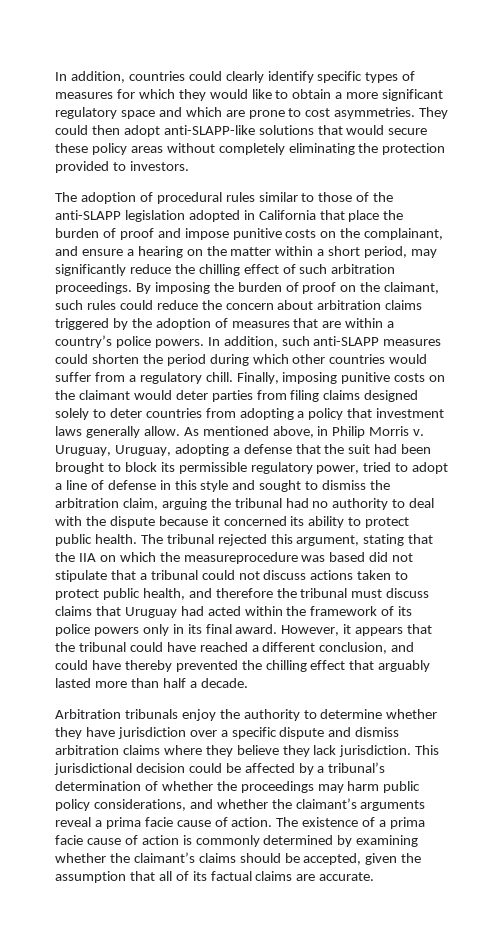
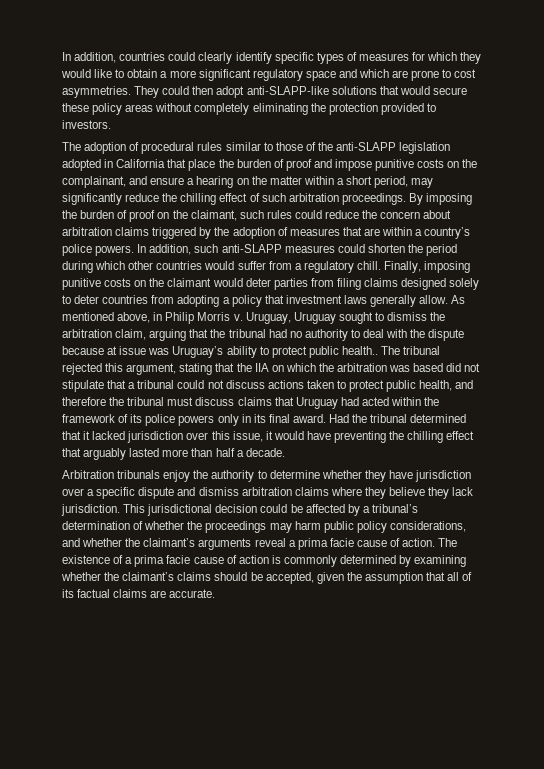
[114,444,432,456] [55,462,449,474] [55,480,256,492] Uruguay, adopting a defense that the suit had been brought to block its permissible regulatory power, tried to adopt a line of defense in this style and -> [293,312,336,324] Uruguay
(207, 504) none -> [189,329,209,338] that
[211,516,305,526] it concerned its -> [107,346,224,358] at issue was Uruguay’s
[94,534,137,544] health. -> [341,346,378,355] health..
[183,552,298,564] measureprocedure -> [337,363,388,372] arbitration
[281,624,433,636] [55,642,415,654] [55,660,238,672] However, it appears that the tribunal could have reached a different conclusion, and could have thereby prevented -> [329,414,467,423] [62,431,387,443] Had the tribunal determined that it lacked jurisdiction over this issue, it would have preventing

